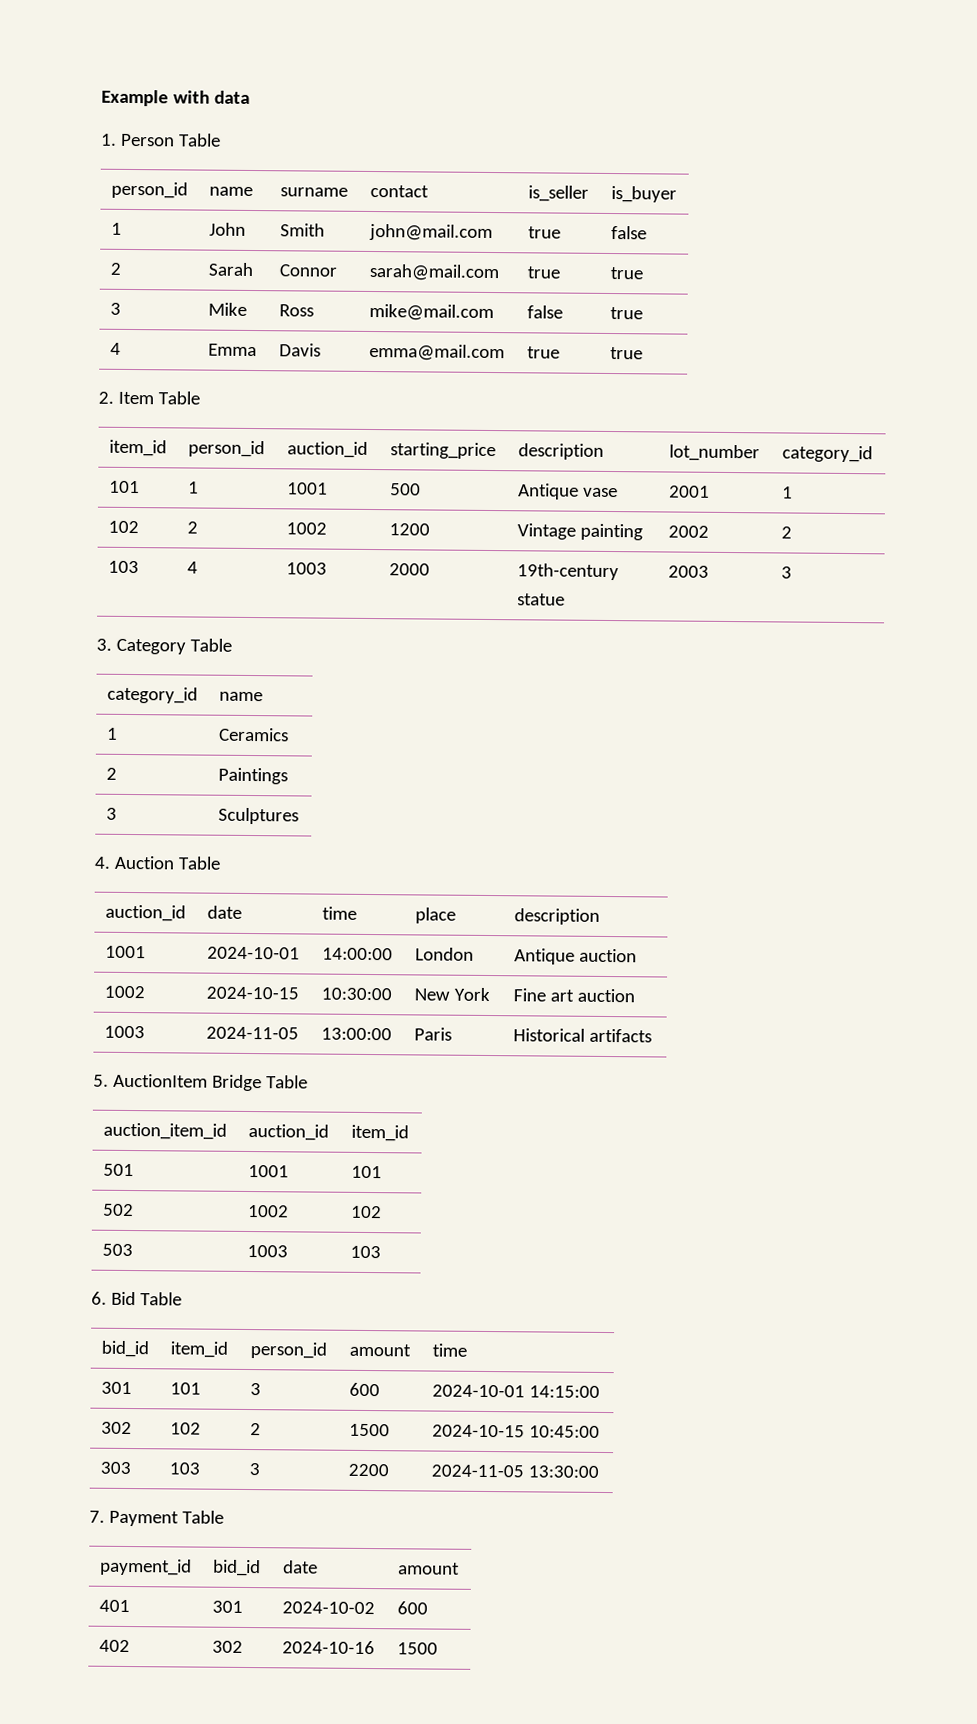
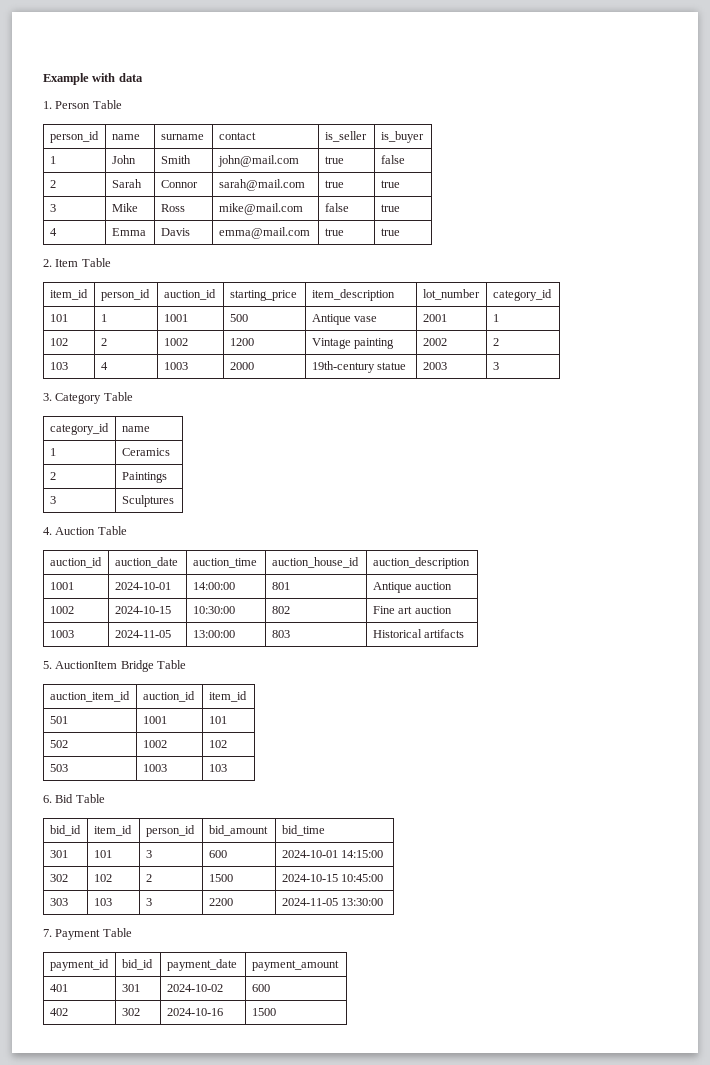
[517,443,604,460] description -> [311,289,395,301] item_description
[206,905,242,919] [321,906,357,920] [414,907,456,924] [513,908,600,925] date | time | place | description -> [114,557,178,568] [192,558,257,568] [271,557,359,568] [372,557,470,569] auction_date | auction_time | auction_house_id | auction_description
[414,947,474,961] London -> [271,582,290,590] 801
[413,987,490,1002] New York -> [271,606,290,614] 802
[413,1027,452,1041] Paris -> [271,630,290,638] 803
[348,1343,411,1357] [431,1343,467,1357] amount | time -> [208,825,268,836] [281,825,325,836] bid_amount | bid_time
[282,1560,318,1574] [397,1562,460,1575] date | amount -> [166,959,237,971] [251,960,339,971] payment_date | payment_amount

